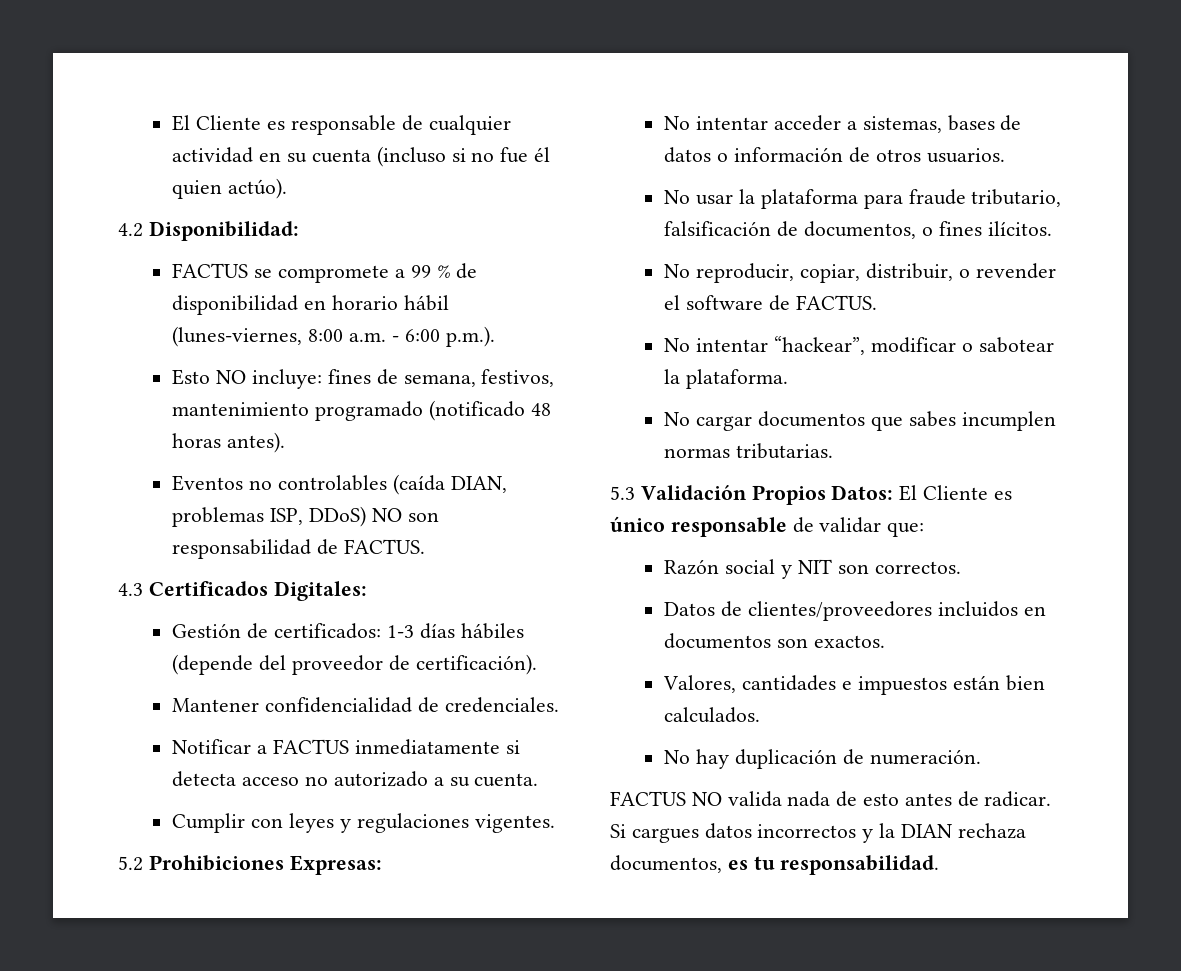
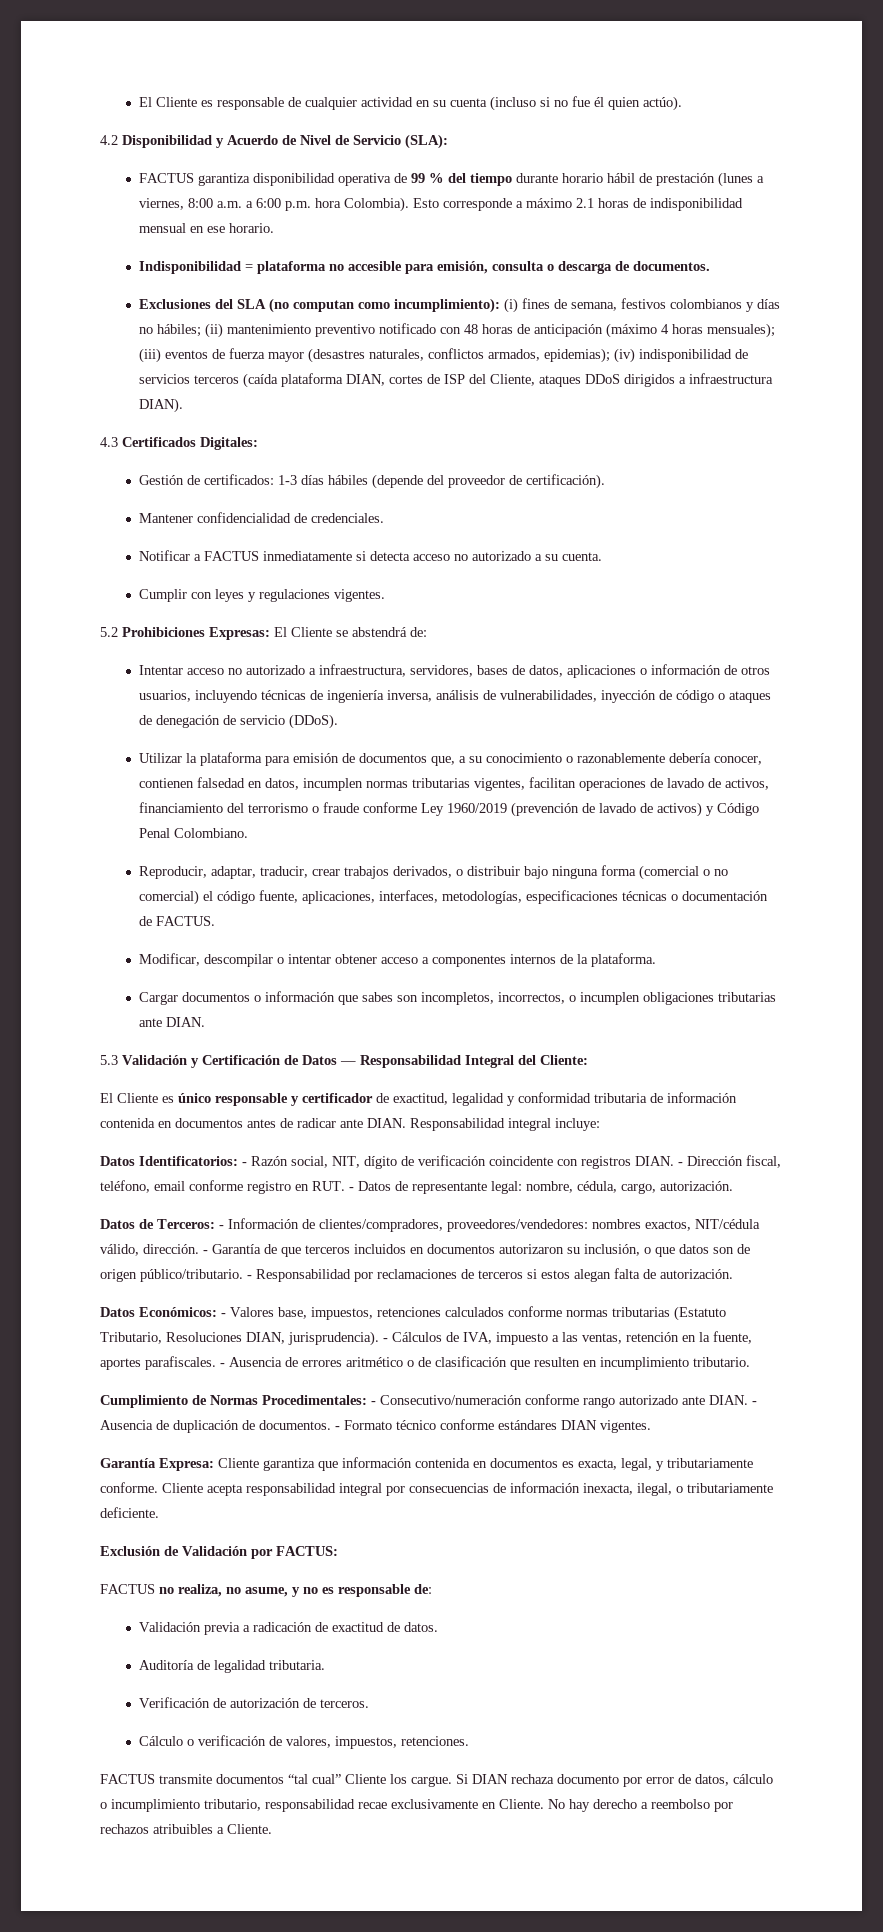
[148,221,299,241] [172,263,478,283] [172,295,449,315] [172,326,495,347] [172,369,555,389] [172,400,551,421] [172,432,286,453] [172,474,507,495] [172,506,439,527] [172,539,426,559] Disponibilidad: // FACTUS se compromete a 99 % de disponibilidad en horario hábil (lunes-viernes, 8:00 a.m. - 6:00 p.m.). // Esto NO incluye: fines de semana, festivos, mantenimiento programado (notificado 48 horas antes). // Eventos no controlables (caída DIAN, problemas ISP, DDoS) NO son responsabilidad de FACTUS. -> [122,134,448,149] [139,172,765,187] [139,197,744,212] [139,223,275,233] [139,261,711,274] [139,298,781,313] [139,323,776,338] [139,348,749,363] [139,373,774,388] [139,398,184,413] Disponibilidad y Acuerdo de Nivel de Servicio (SLA): // FACTUS garantiza disponibilidad operativa de 99 % del tiempo durante horario hábil de prestación (lunes a viernes, 8:00 a.m. a 6:00 p.m. hora Colombia). Esto corresponde a máximo 2.1 horas de indisponibilidad mensual en ese horario. // Indisponibilidad = plataforma no accesible para emisión, consulta o descarga de documentos. // Exclusiones del SLA (no computan como incumplimiento): (i) fines de semana, festivos colombianos y días no hábiles; (ii) mantenimiento preventivo notificado con 48 horas de anticipación (máximo 4 horas mensuales); (iii) eventos de fuerza mayor (desastres naturales, conflictos armados, epidemias); (iv) indisponibilidad de servicios terceros (caída plataforma DIAN, cortes de ISP del Cliente, ataques DDoS dirigidos a infraestructura DIAN).
[664,115,1022,133] [664,147,1005,163] [664,189,1062,209] [664,221,1052,239] [664,263,1056,283] [664,295,877,311] [664,336,1054,355] [664,369,789,389] [664,411,1056,431] [664,443,834,459] [610,485,894,505] // No intentar acceder a sistemas, bases de datos o información de otros usuarios. // No usar la plataforma para fraude tributario, falsificación de documentos, o fines ilícitos. // No reproducir, copiar, distribuir, o revender el software de FACTUS. // No intentar “hackear”, modificar o sabotear la plataforma. // No cargar documentos que sabes incumplen normas tributarias. // 5.3 Validación Propios Datos: -> [274,627,427,637] [139,664,771,678] [139,690,772,703] [139,714,339,729] [139,752,763,766] [139,777,770,791] [139,802,760,817] [139,828,249,838] [139,865,729,880] [139,890,769,905] [139,916,216,926] [139,953,657,967] [139,991,777,1005] [139,1017,206,1027] [100,1055,588,1068] El Cliente se abstendrá de: // Intentar acceso no autorizado a infraestructura, servidores, bases de datos, aplicaciones o información de otros usuarios, incluyendo técnicas de ingeniería inversa, análisis de vulnerabilidades, inyección de código o ataques de denegación de servicio (DDoS). // Utilizar la plataforma para emisión de documentos que, a su conocimiento o razonablemente debería conocer, contienen falsedad en datos, incumplen normas tributarias vigentes, facilitan operaciones de lavado de activos, financiamiento del terrorismo o fraude conforme Ley 1960/2019 (prevención de lavado de activos) y Código Penal Colombiano. // Reproducir, adaptar, traducir, crear trabajos derivados, o distribuir bajo ninguna forma (comercial o no comercial) el código fuente, aplicaciones, interfaces, metodologías, especificaciones técnicas o documentación de FACTUS. // Modificar, descompilar o intentar obtener acceso a componentes internos de la plataforma. // Cargar documentos o información que sabes son incompletos, incorrectos, o incumplen obligaciones tributarias ante DIAN. // 5.3 Validación y Certificación de Datos — Responsabilidad Integral del Cliente: //
[792,517,925,537] [664,559,961,579] [664,601,1046,621] [664,633,886,649] [663,675,1045,695] [664,707,761,723] [664,749,981,769] [610,791,1052,807] [610,823,1026,843] [610,855,940,875] de validar que: // Razón social y NIT son correctos. // Datos de clientes/proveedores incluidos en documentos son exactos. // Valores, cantidades e impuestos están bien calculados. // No hay duplicación de numeración. // FACTUS NO valida nada de esto antes de radicar. Si cargues datos incorrectos y la DIAN rechaza documentos, es tu responsabilidad. -> [291,1092,737,1106] [100,1118,600,1131] [100,1155,781,1169] [100,1180,733,1194] [100,1218,760,1232] [100,1244,750,1257] [100,1268,733,1282] [100,1306,726,1321] [100,1331,752,1346] [100,1356,750,1370] [100,1394,757,1408] [100,1419,651,1433] [100,1457,753,1471] [100,1482,773,1496] [100,1507,159,1518] [100,1546,338,1559] [100,1584,432,1597] [139,1622,439,1635] [139,1660,326,1673] [139,1697,370,1708] [139,1735,470,1749] [100,1774,773,1787] [100,1799,733,1812] [100,1824,272,1834] y certificador de exactitud, legalidad y conformidad tributaria de información contenida en documentos antes de radicar ante DIAN. Responsabilidad integral incluye: // Datos Identificatorios: - Razón social, NIT, dígito de verificación coincidente con registros DIAN. - Dirección fiscal, teléfono, email conforme registro en RUT. - Datos de representante legal: nombre, cédula, cargo, autorización. // Datos de Terceros: - Información de clientes/compradores, proveedores/vendedores: nombres exactos, NIT/cédula válido, dirección. - Garantía de que terceros incluidos en documentos autorizaron su inclusión, o que datos son de origen público/tributario. - Responsabilidad por reclamaciones de terceros si estos alegan falta de autorización. // Datos Económicos: - Valores base, impuestos, retenciones calculados conforme normas tributarias (Estatuto Tributario, Resoluciones DIAN, jurisprudencia). - Cálculos de IVA, impuesto a las ventas, retención en la fuente, aportes parafiscales. - Ausencia de errores aritmético o de clasificación que resulten en incumplimiento tributario. // Cumplimiento de Normas Procedimentales: - Consecutivo/numeración conforme rango autorizado ante DIAN. - Ausencia de duplicación de documentos. - Formato técnico conforme estándares DIAN vigentes. // Garantía Expresa: Cliente garantiza que información contenida en documentos es exacta, legal, y tributariamente conforme. Cliente acepta responsabilidad integral por consecuencias de información inexacta, ilegal, o tributariamente deficiente. // Exclusión de Validación por FACTUS: // FACTUS no realiza, no asume, y no es responsable de: // Validación previa a radicación de exactitud de datos. // Auditoría de legalidad tributaria. // Verificación de autorización de terceros. // Cálculo o verificación de valores, impuestos, retenciones. // FACTUS transmite documentos “tal cual” Cliente los cargue. Si DIAN rechaza documento por error de datos, cálculo o incumplimiento tributario, responsabilidad recae exclusivamente en Cliente. No hay derecho a reembolso por rechazos atribuibles a Cliente.

